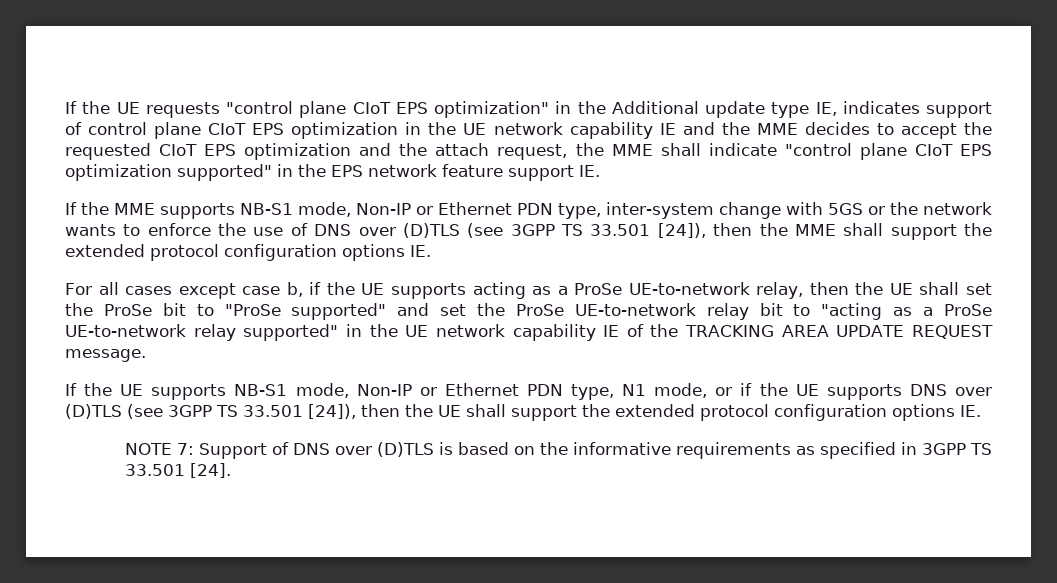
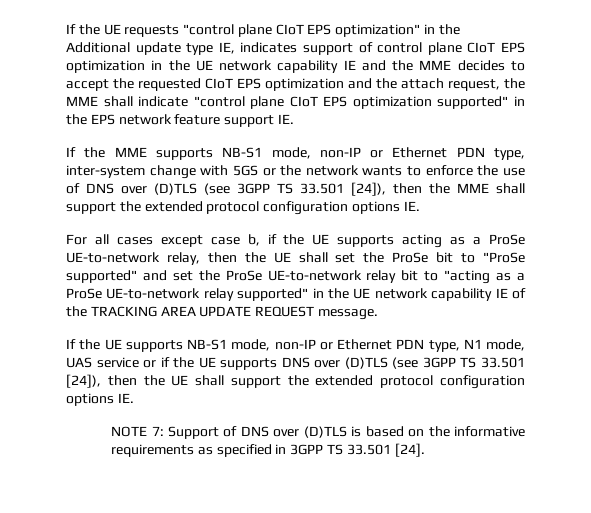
[356,203,412,215] Non-IP -> [319,147,361,158] non-IP
[356,384,412,396] Non-IP -> [274,339,316,350] non-IP
(708, 390) none -> [66,357,139,368] UAS service

